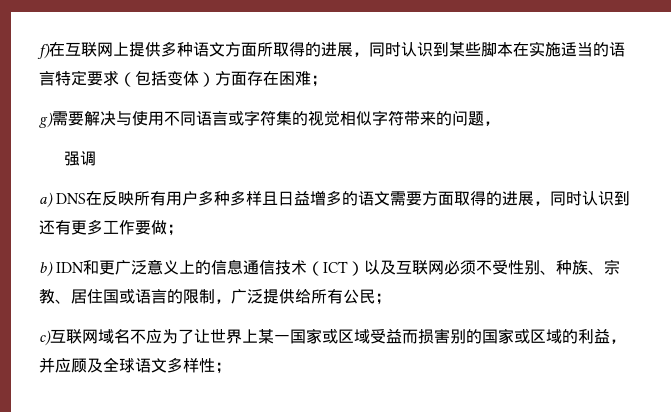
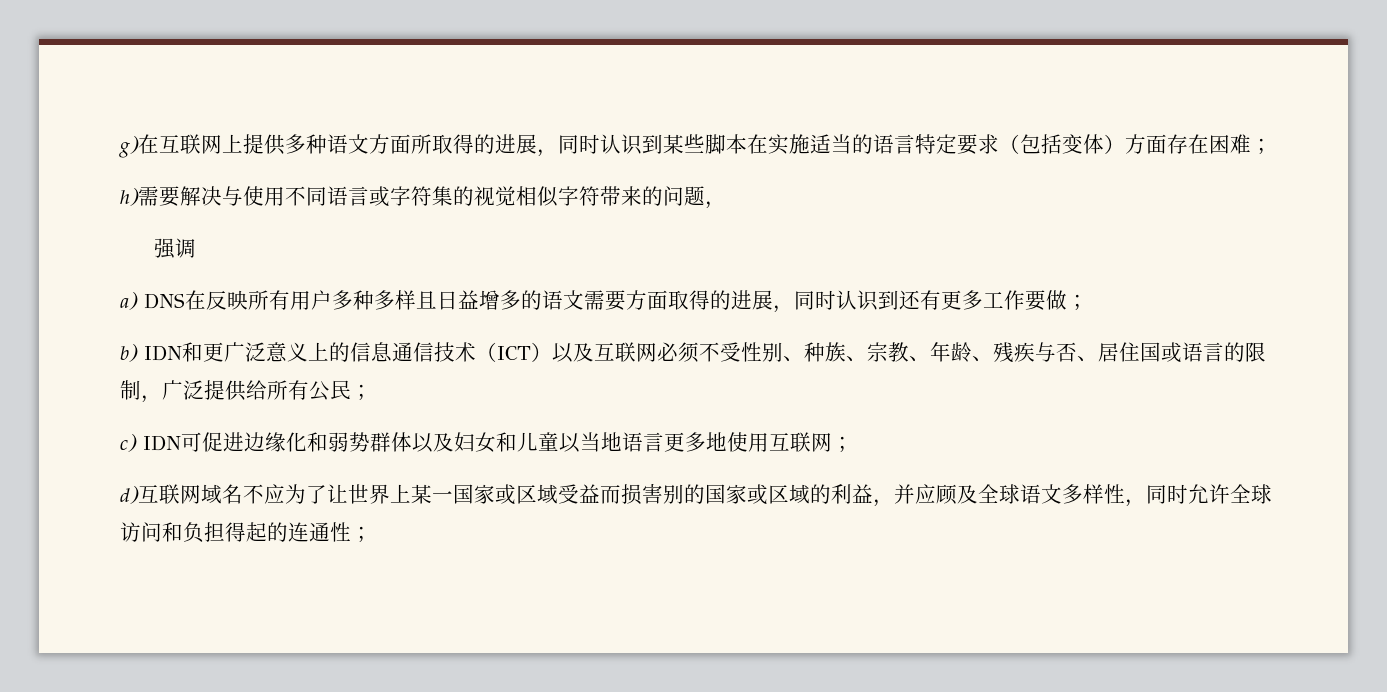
[37,43,50,59] f) -> [119,136,139,158] g)
[39,112,53,128] g) -> [120,188,139,206] h)
(71, 301) none -> [930,342,1098,363] 年龄、残疾与否、
(51, 338) none -> [143,432,853,453] [120,486,139,504] IDN可促进边缘化和弱势群体以及妇女和儿童以当地语言更多地使用互联网； // d)
(215, 365) none -> [1125,484,1272,507] [120,522,351,543] ，同时允许全球访问和负担得起的连通性

